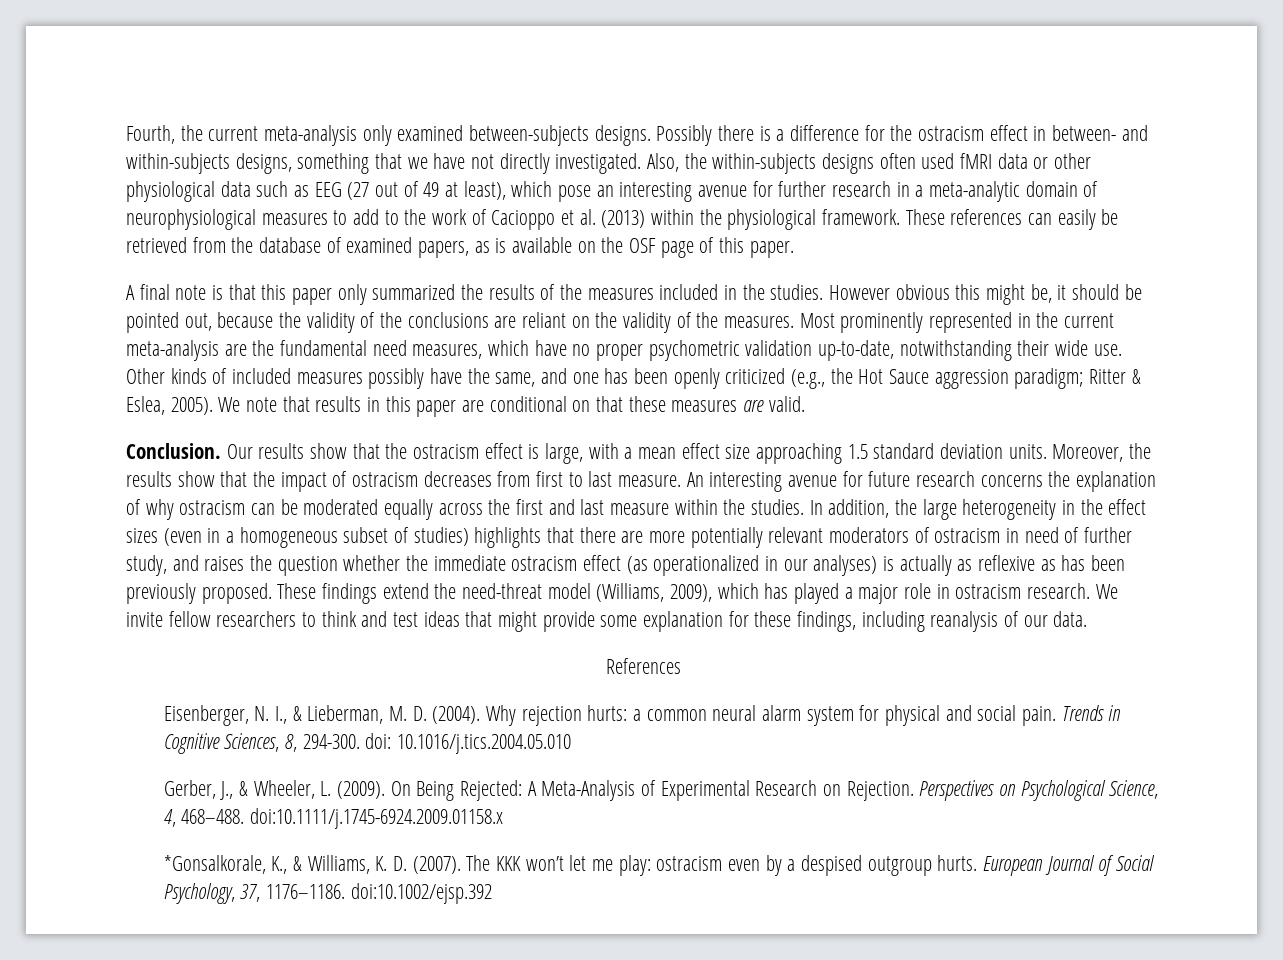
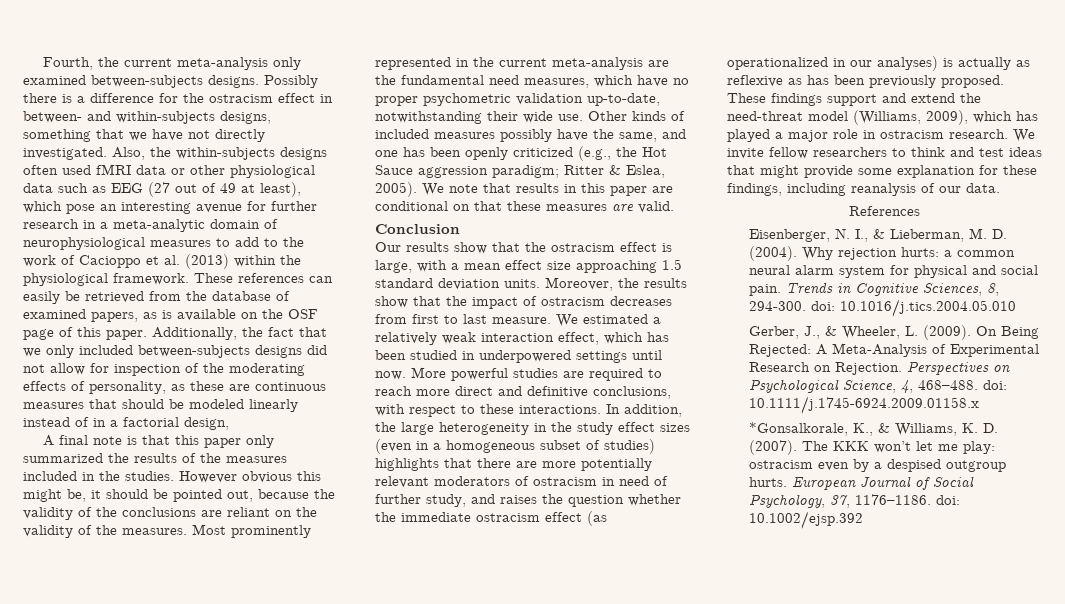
(794, 249) none -> [152,327,327,340] [23,345,327,358] [23,363,305,376] [23,381,326,394] [23,399,298,412] [23,417,229,430] Additionally, the fact that we only included between-subjects designs did not allow for inspection of the moderating effects of personality, as these are continuous measures that should be modeled linearly instead of in a factorial design,
[126,443,221,459] Conclusion. -> [375,224,460,234] Conclusion //
[686,471,1157,492] [126,499,805,520] An interesting avenue for future research concerns the explanation of why ostracism can be moderated equally across the first and last measure within the studies. -> [556,314,661,327] [375,332,669,345] [375,350,662,363] [375,367,662,381] [375,386,671,399] [375,404,601,417] We estimated a relatively weak interaction effect, which has been studied in underpowered settings until now. More powerful studies are required to reach more direct and definitive conclusions, with respect to these interactions.
(1103, 507) none -> [577,422,613,435] study
(378, 593) none -> [827,93,906,106] support and
[250,808,504,829] doi:10.1111/j.1745-6924.2009.01158.x -> [982,380,1007,390] [748,396,979,414] doi: 10.1111/j.1745-6924.2009.01158.x
[350,883,492,904] doi:10.1002/ejsp.392 -> [935,495,960,505] [748,511,863,529] doi: 10.1002/ejsp.392

